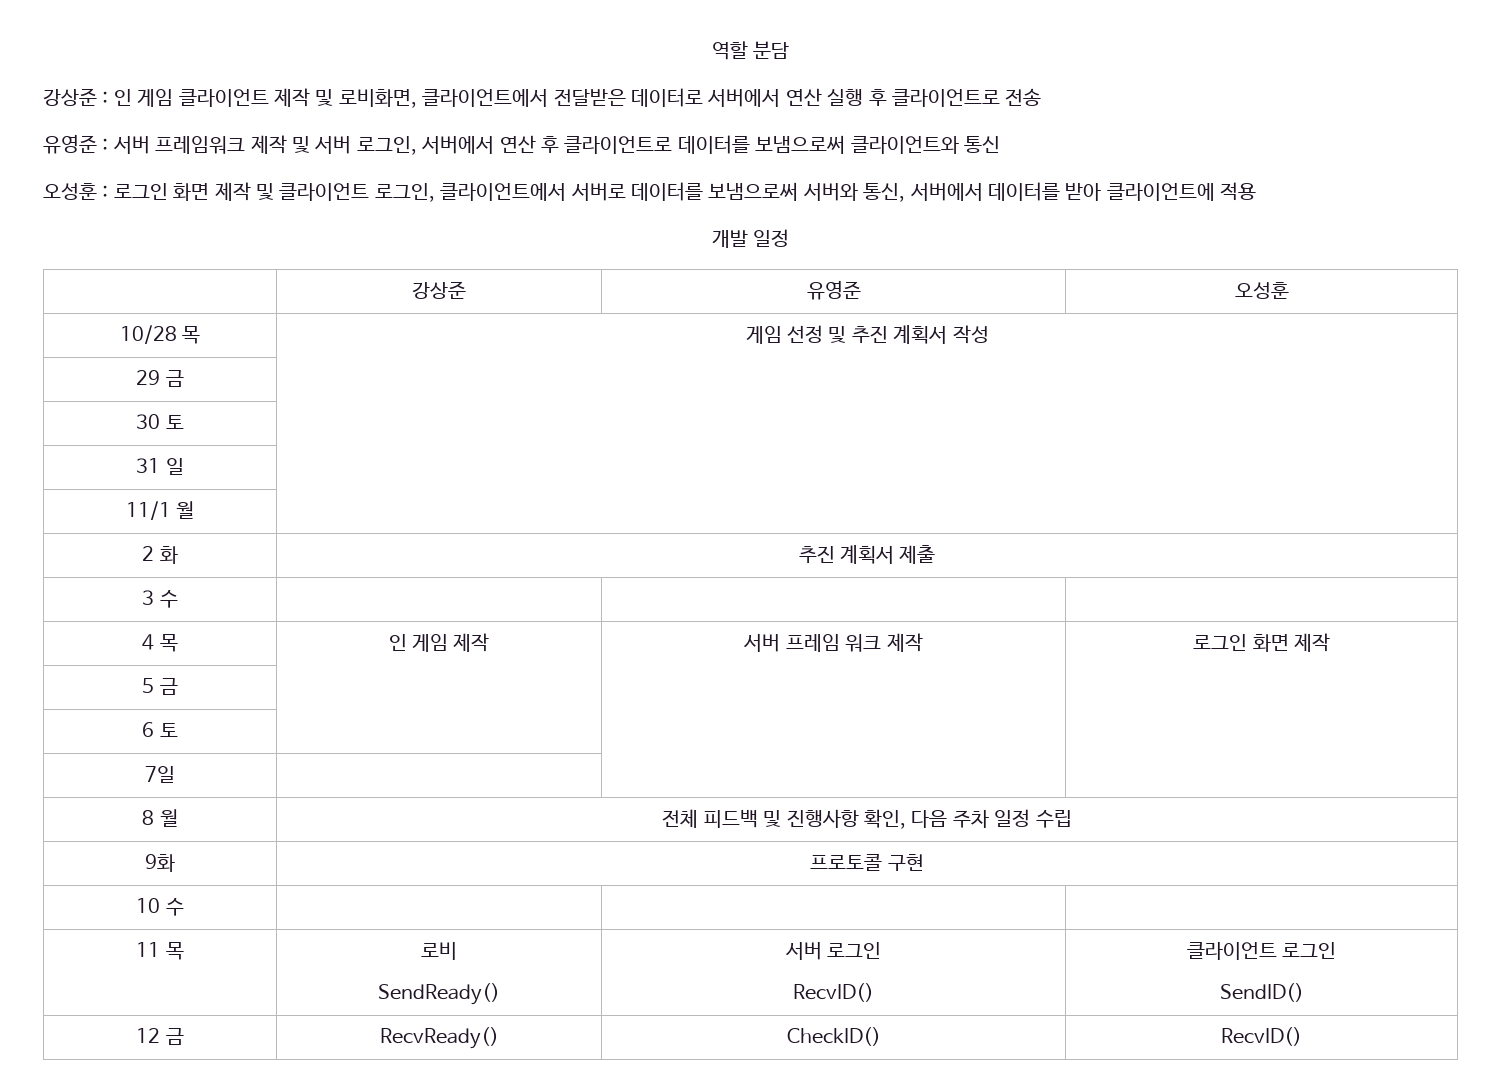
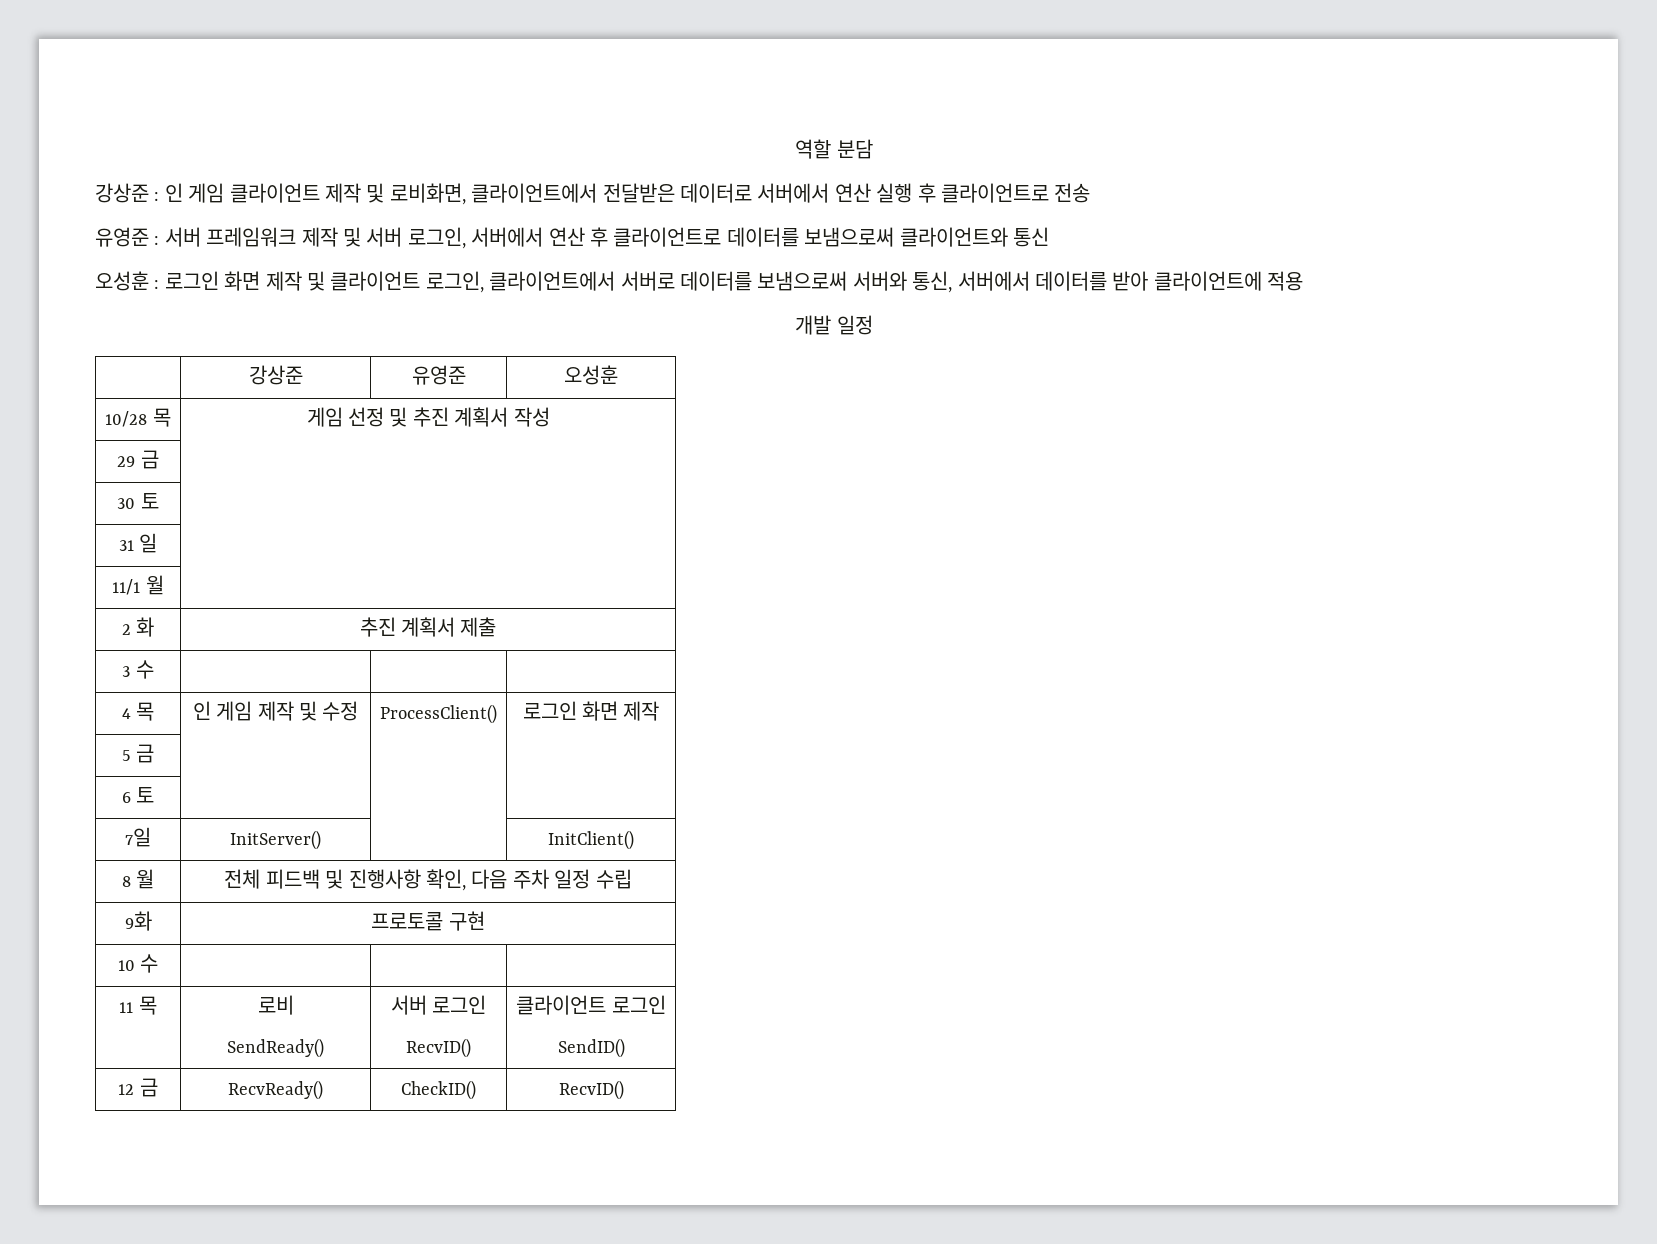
[743,633,923,652] | 서버 프레임 워크 제작 -> [298,701,359,721] [380,704,497,724] 및 수정 | ProcessClient()
(175, 774) | | -> [230,830,321,850] [548,830,634,850] InitServer() | | InitClient()

